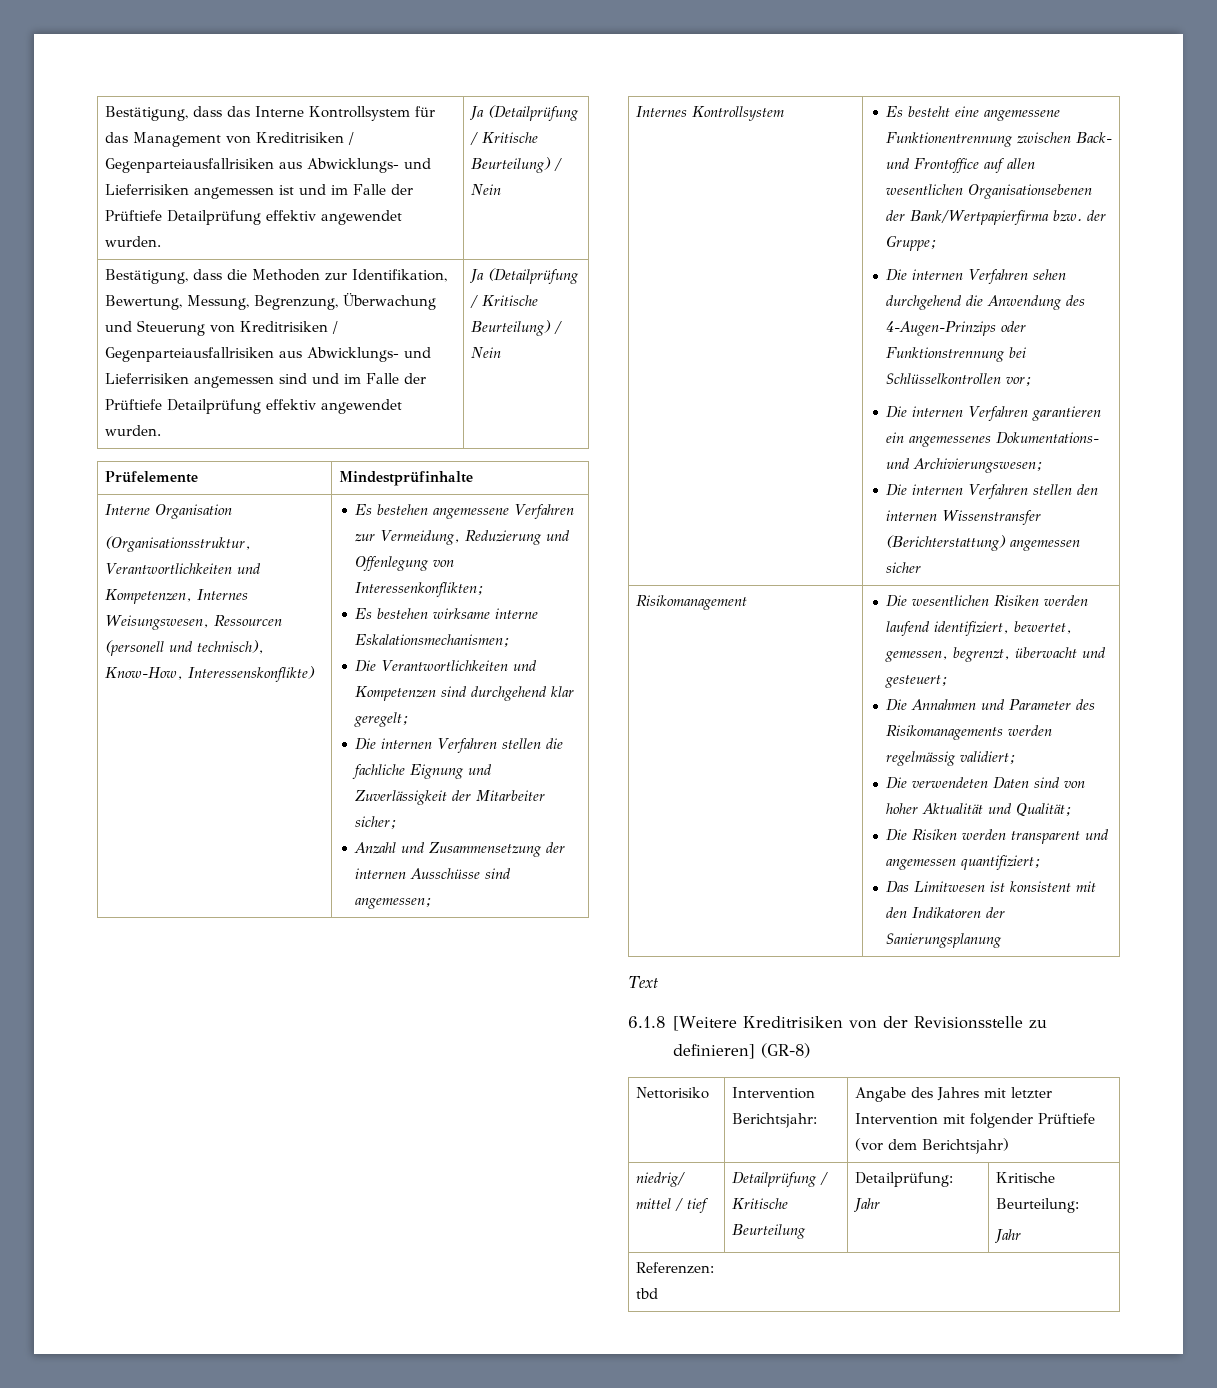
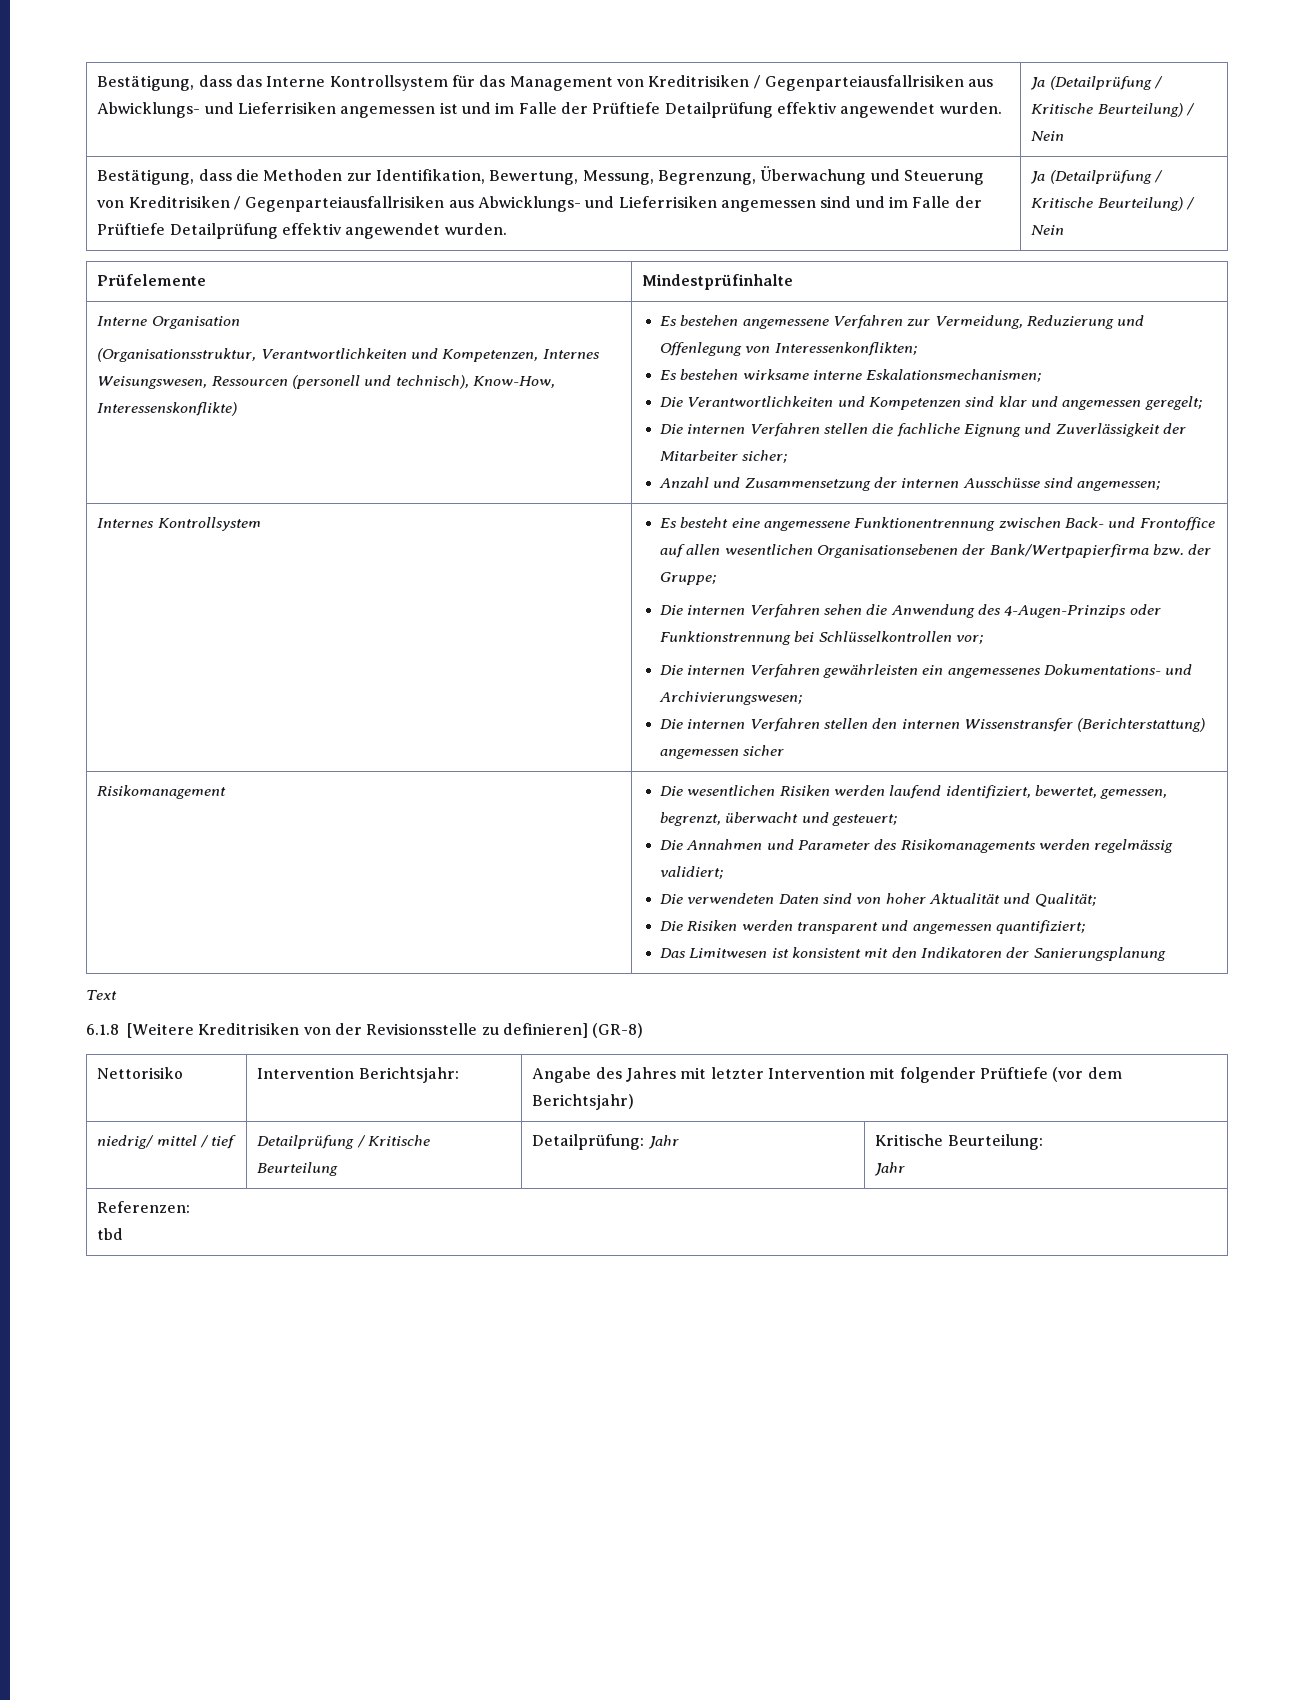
[471,686,575,701] durchgehend klar -> [998,396,1142,410] klar und angemessen
[886,295,963,310] durchgehend -> (862, 609) none
[1032,406,1102,421] garantieren -> [822,664,918,678] gewährleisten

